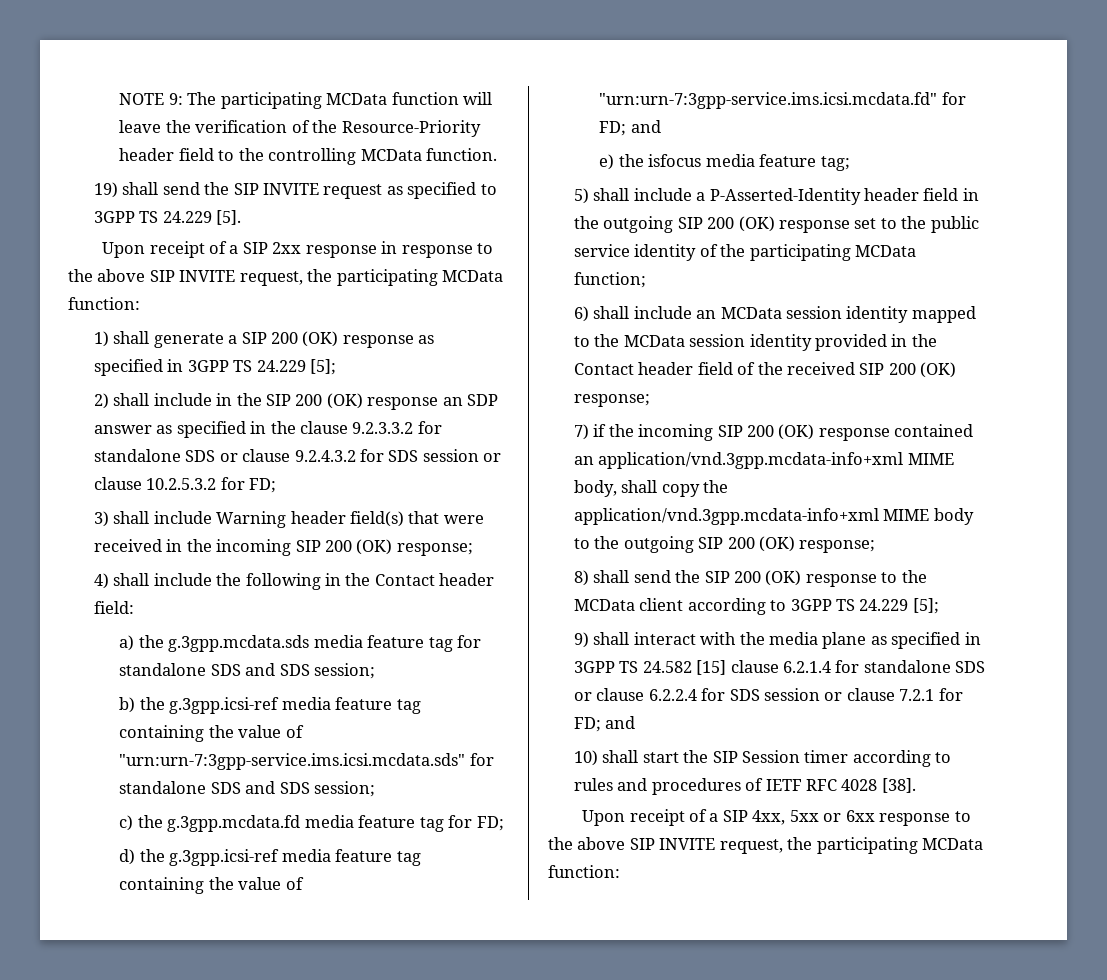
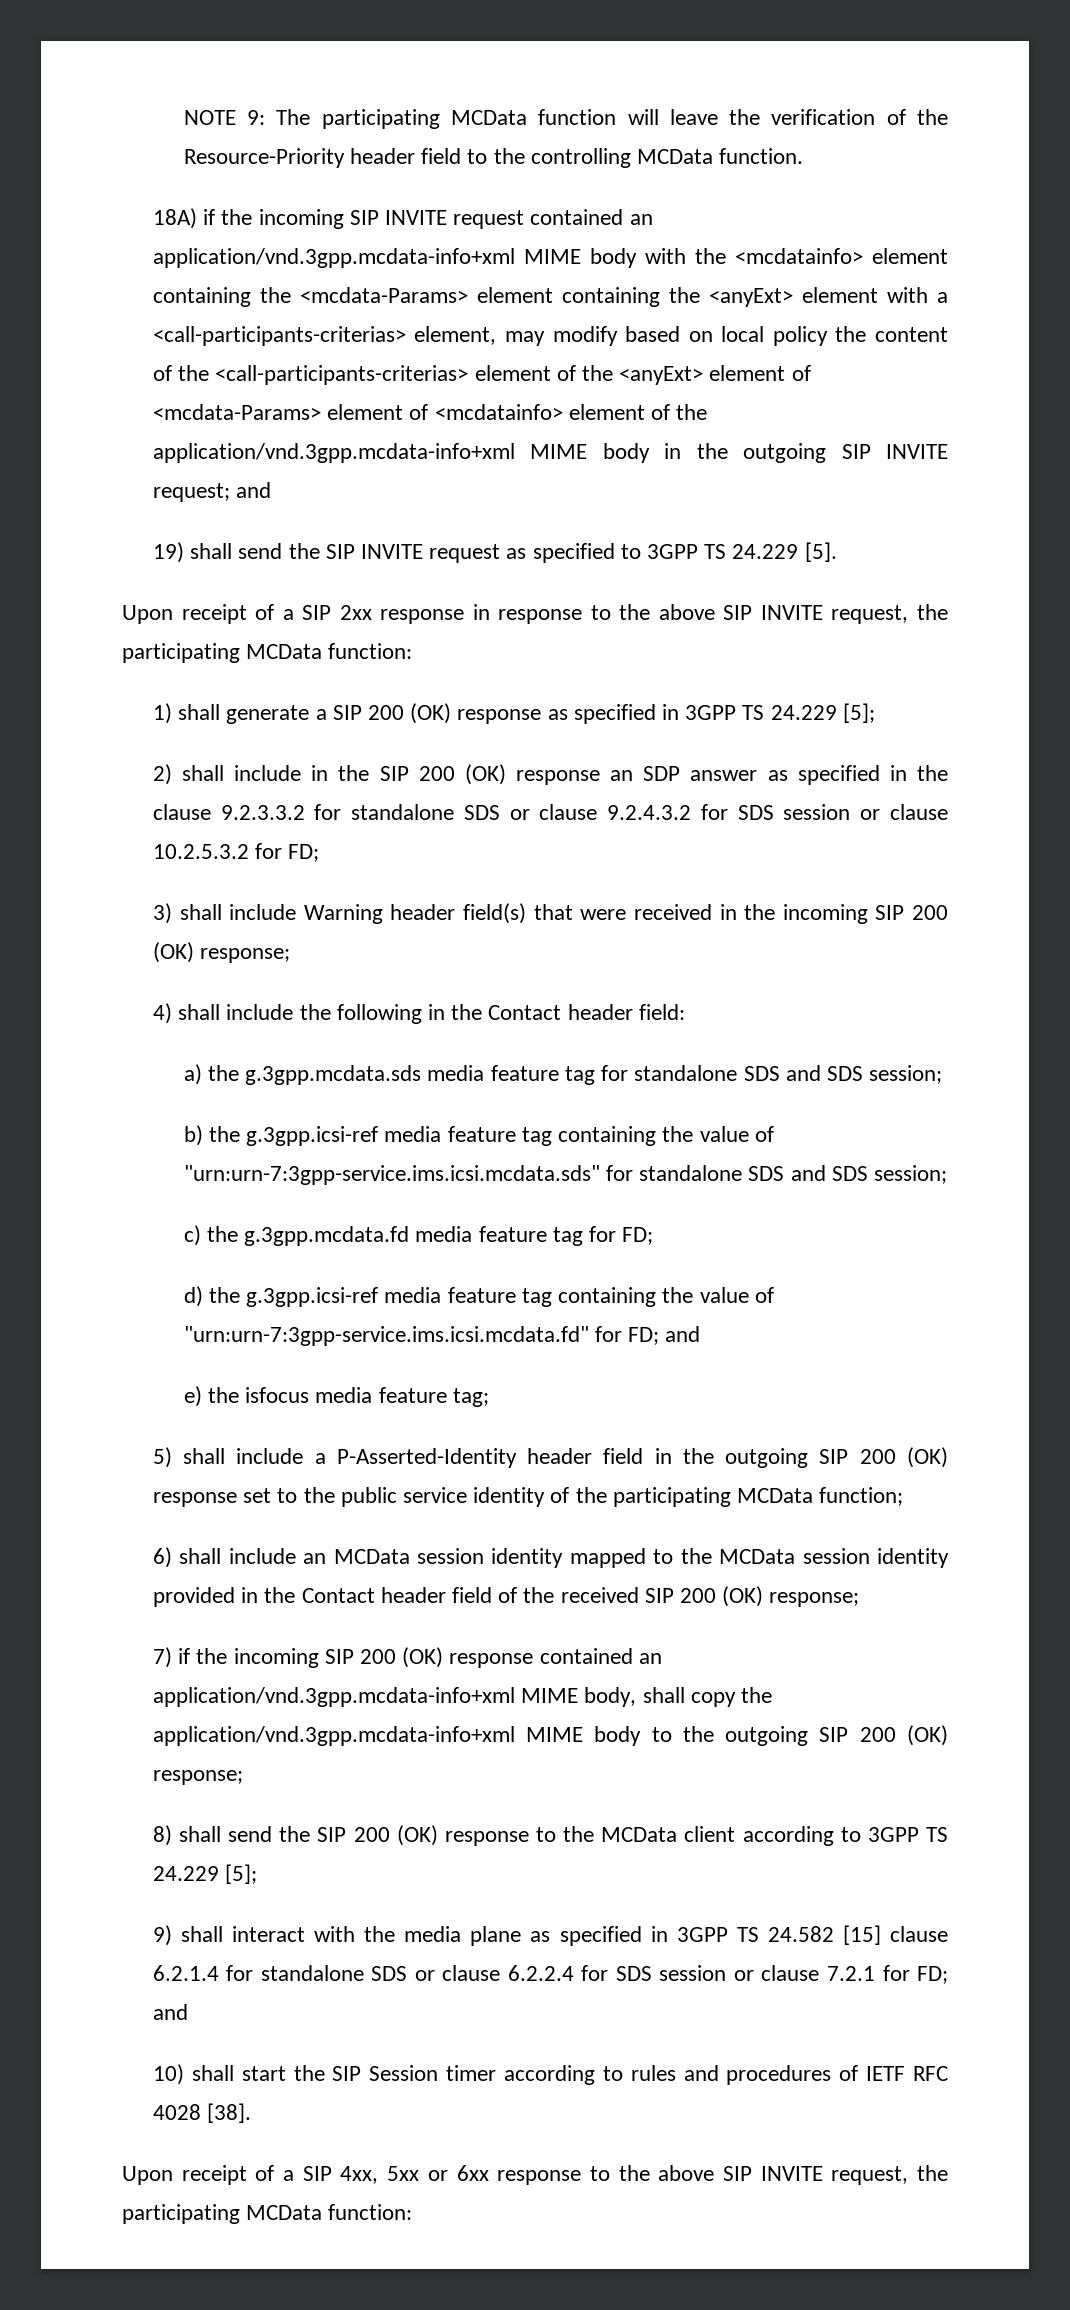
(498, 154) none -> [152,208,653,229] [152,248,948,268] [152,287,948,307] [152,326,948,346] [152,365,811,385] [152,404,708,420] [152,443,948,463] [152,482,272,502] // 18A) if the incoming SIP INVITE request contained an application/vnd.3gpp.mcdata-info+xml MIME body with the <mcdatainfo> element containing the <mcdata-Params> element containing the <anyExt> element with a <call-participants-criterias> element, may modify based on local policy the content of the <call-participants-criterias> element of the <anyExt> element of <mcdata-Params> element of <mcdatainfo> element of the application/vnd.3gpp.mcdata-info+xml MIME body in the outgoing SIP INVITE request; and

